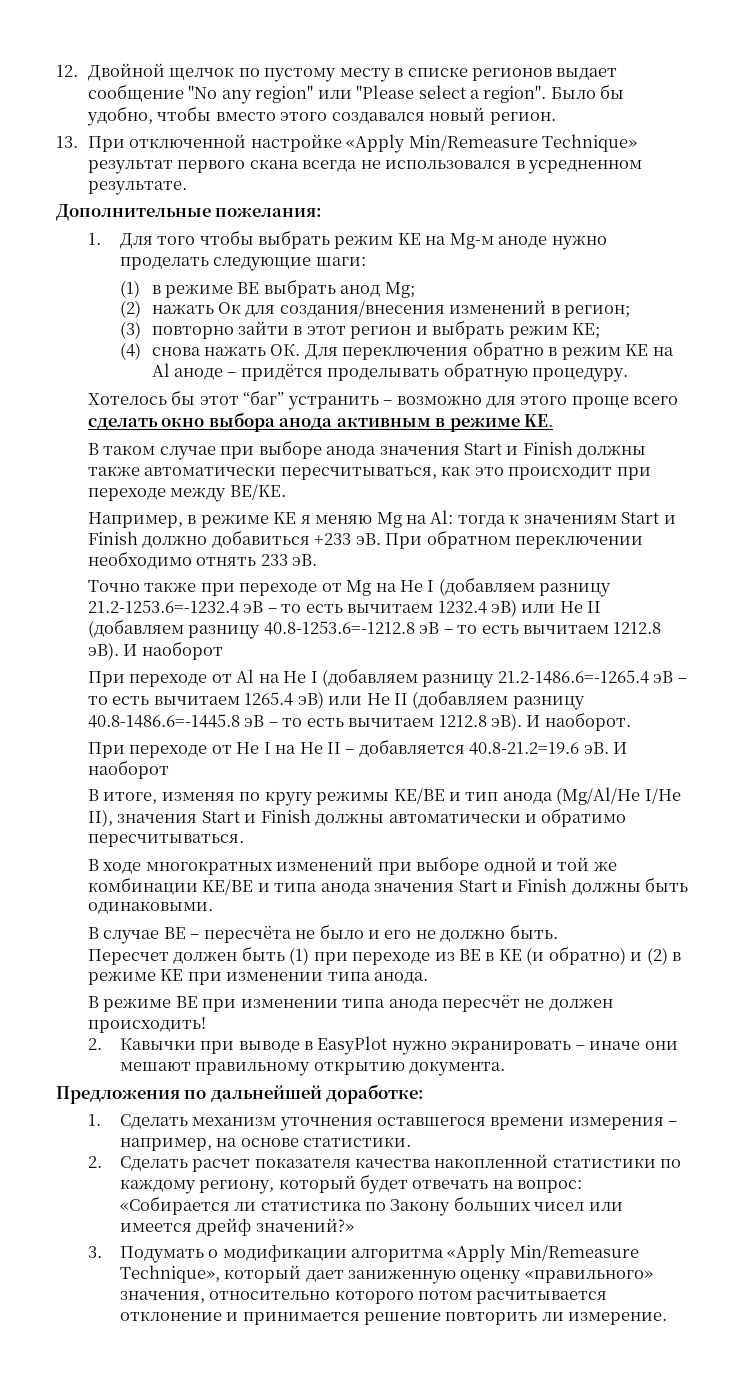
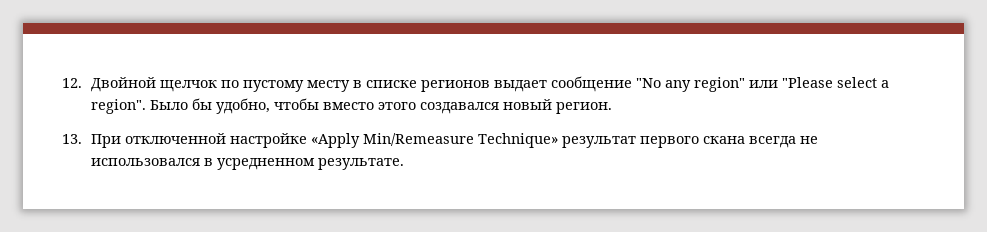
[56,204,323,221] [87,230,607,250] [119,257,366,271] [119,279,415,298] [119,300,631,318] [119,320,601,339] [119,341,674,360] [151,362,629,382] [87,390,679,410] [87,412,554,432] [87,440,647,460] [87,466,651,480] [87,484,286,502] [87,510,676,528] [87,530,644,549] [87,551,318,569] [87,577,612,597] [87,599,602,617] [87,619,662,639] [87,641,223,660] [87,668,687,688] [87,690,585,710] [87,712,631,731] [87,739,628,758] [87,760,169,779] [87,787,681,806] [87,808,627,827] [87,834,244,847] [87,856,617,875] [87,877,689,895] [87,901,213,914] [87,924,558,944] [87,946,682,965] [87,969,429,985] [87,995,613,1012] [87,1017,206,1033] [87,1036,678,1055] [119,1061,506,1076] [56,1084,425,1104] [87,1114,678,1131] [119,1137,412,1151] [87,1154,682,1172] [119,1174,583,1194] [119,1196,623,1216] [119,1218,354,1236] [87,1244,639,1263] [119,1265,653,1284] [119,1290,608,1304] [119,1311,668,1325] // Дополнительные пожелания: // 1. Для того чтобы выбрать режим KE на Mg-м аноде нужно проделать следующие шаги: // (1) в режиме BE выбрать анод Mg; // (2) нажать Ок для создания/внесения изменений в регион; // (3) повторно зайти в этот регион и выбрать режим KE; // (4) снова нажать ОК. Для переключения обратно в режим KE на Al аноде – придётся проделывать обратную процедуру. // Хотелось бы этот “баг” устранить – возможно для этого проще всего сделать окно выбора анода активным в режиме KE. // В таком случае при выборе анода значения Start и Finish должны также автоматически пересчитываться, как это происходит при переходе между BE/KE. // Например, в режиме KE я меняю Mg на Al: тогда к значениям Start и Finish должно добавиться +233 эВ. При обратном переключении необходимо отнять 233 эВ. // Точно также при переходе от Mg на He I (добавляем разницу 21.2-1253.6=-1232.4 эВ – то есть вычитаем 1232.4 эВ) или Нe II (добавляем разницу 40.8-1253.6=-1212.8 эВ – то есть вычитаем 1212.8 эВ). И наоборот // При переходе от Al на He I (добавляем разницу 21.2-1486.6=-1265.4 эВ – то есть вычитаем 1265.4 эВ) или Нe II (добавляем разницу 40.8-1486.6=-1445.8 эВ – то есть вычитаем 1212.8 эВ). И наоборот. // При переходе от He I на He II – добавляется 40.8-21.2=19.6 эВ. И наоборот // В итоге, изменяя по кругу режимы KE/BE и тип анода (Mg/Al/He I/He II), значения Start и Finish должны автоматически и обратимо пересчитываться. // В ходе многократных изменений при выборе одной и той же комбинации KE/BE и типа анода значения Start и Finish должны быть одинаковыми. // В случае BE – пересчёта не было и его не должно быть. // Пересчет должен быть (1) при переходе из BE в KE (и обратно) и (2) в режиме KE при изменении типа анода. // В режиме BE при изменении типа анода пересчёт не должен происходить! // 2. Кавычки при выводе в EasyPlot нужно экранировать – иначе они мешают правильному открытию документа. // Предложения по дальнейшей доработке: // 1. Сделать механизм уточнения оставшегося времени измерения – например, на основе статистики. // 2. Сделать расчет показателя качества накопленной статистики по каждому региону, который будет отвечать на вопрос: «Собирается ли статистика по Закону больших чисел или имеется дрейф значений?» // 3. Подумать о модификации алгоритма «Apply Min/Remeasure Technique», который дает заниженную оценку «правильного» значения, относительно которого потом расчитывается отклонение и принимается решение повторить ли измерение. -> (404, 164) none

